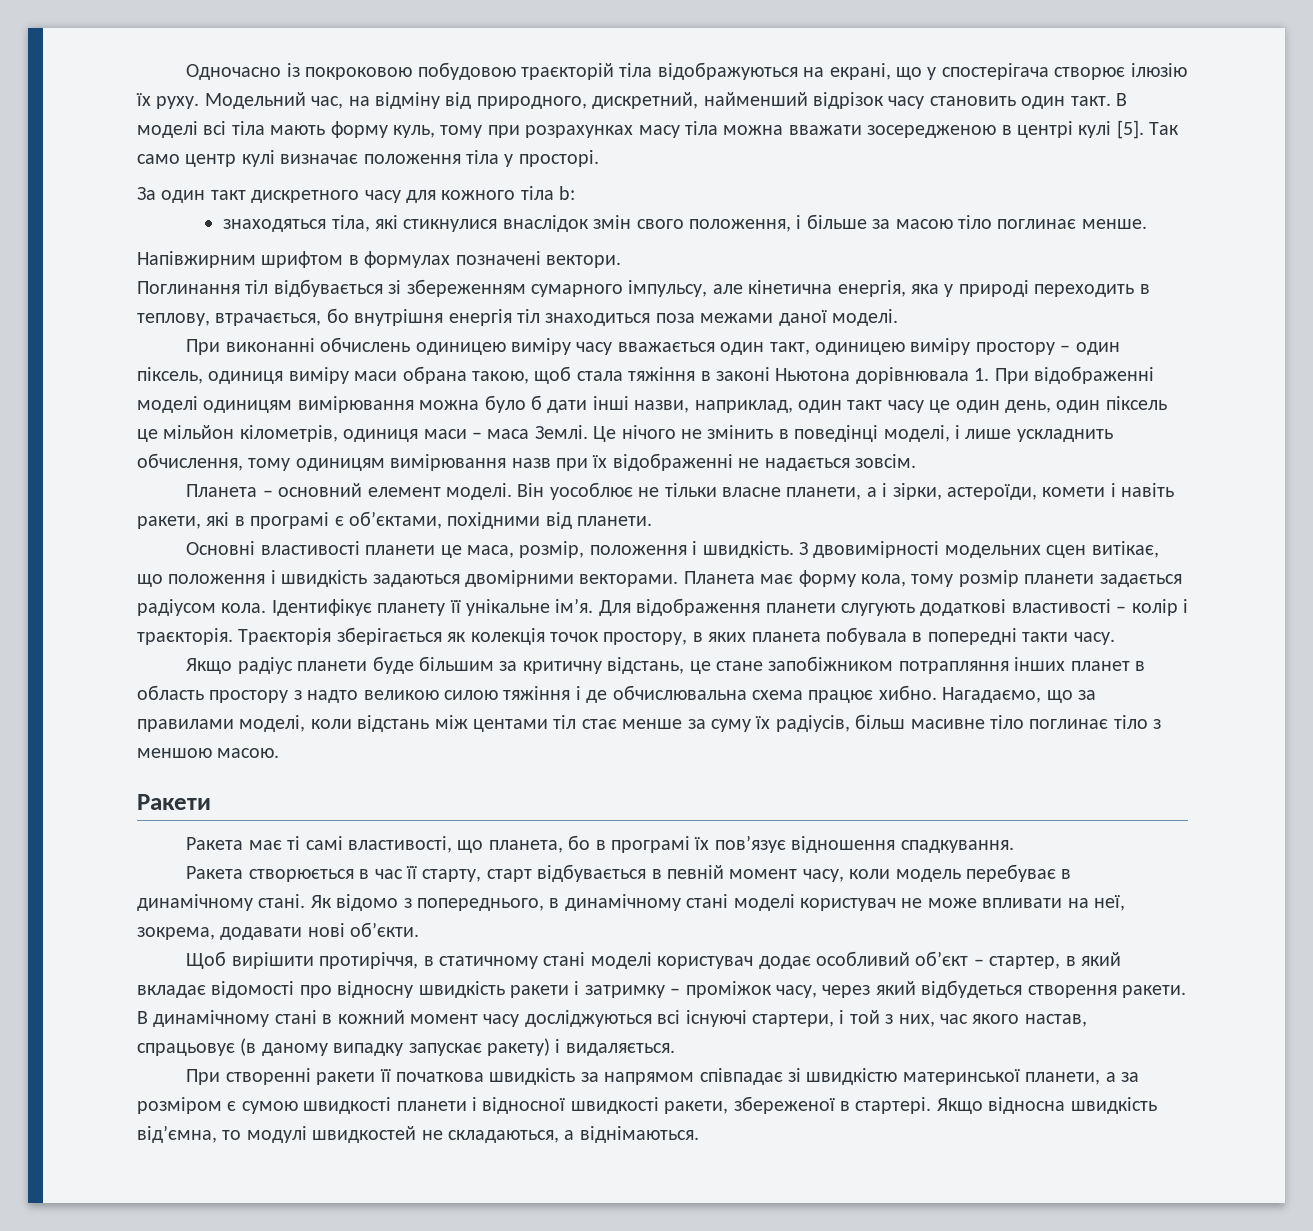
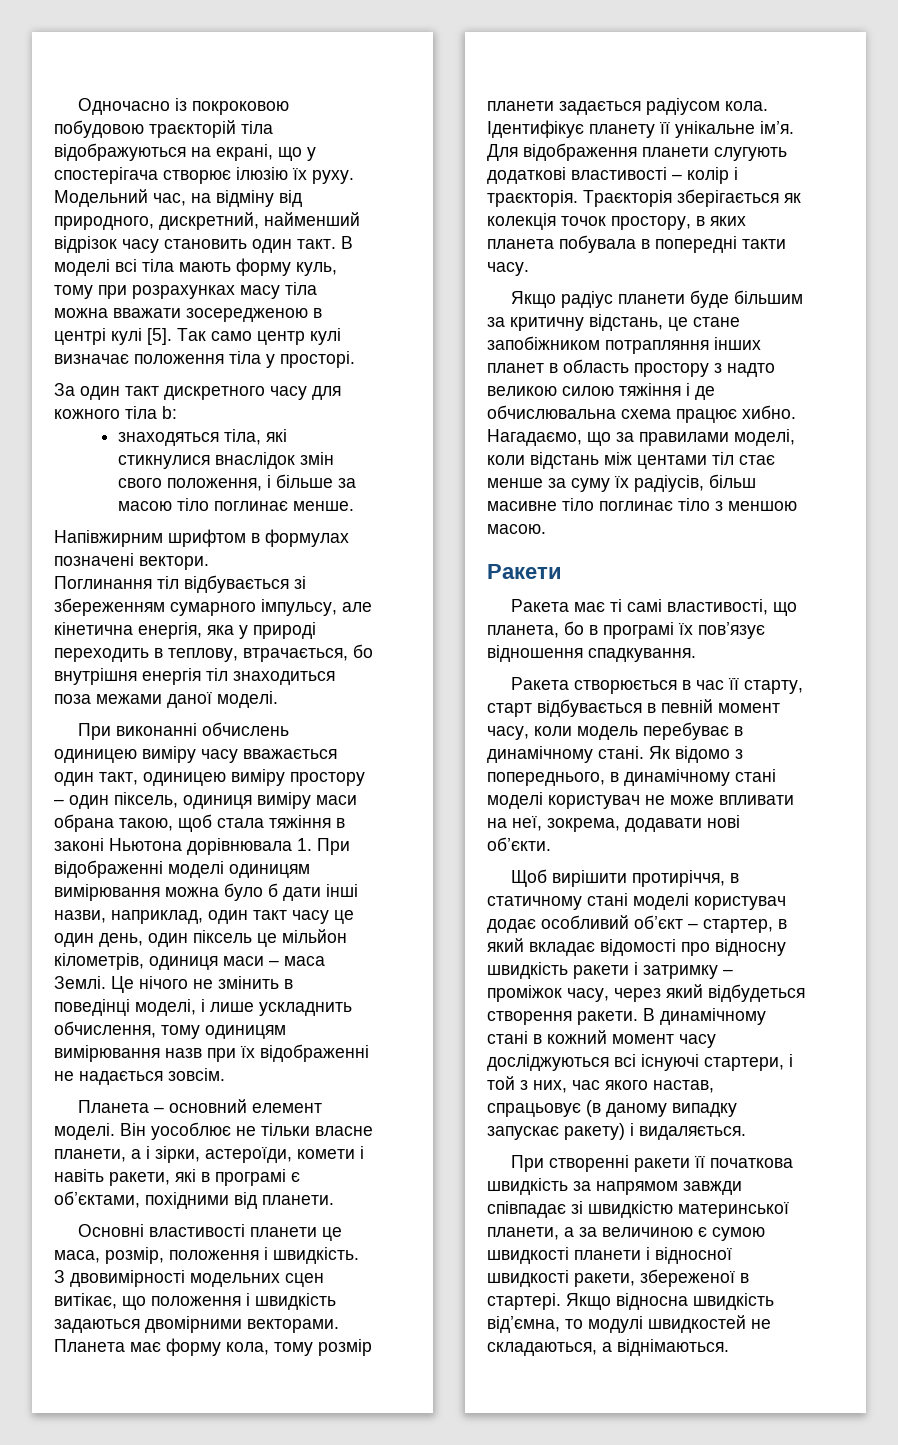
(695, 1078) none -> [683,1181,742,1195] завжди
[137,1097,222,1114] розміром -> [602,1227,693,1237] величиною

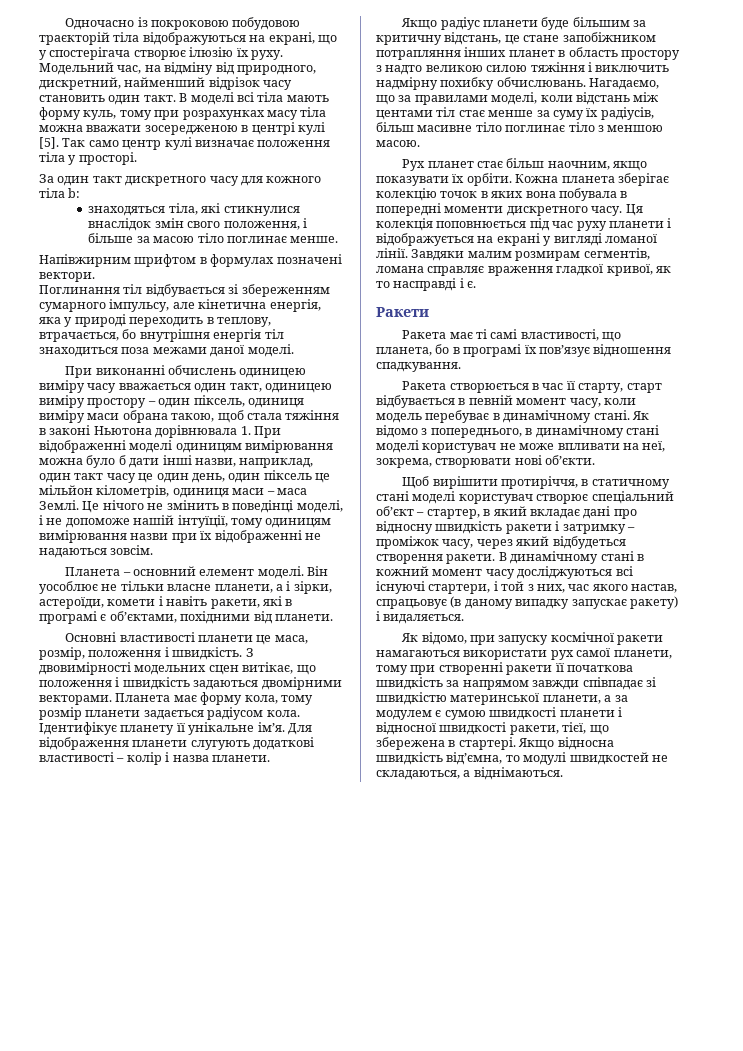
[210,1002,352,1016] [54,1021,156,1038] лише ускладнить обчислення, -> [46,515,228,528] не допоможе нашій інтуїції,
[165,1048,202,1058] назв -> [130,533,169,540] назви
[79,1071,163,1085] надається -> [39,548,107,558] надаються
[487,189,801,207] [487,213,746,230] [487,235,786,253] [487,262,529,276] траєкторія. Траєкторія зберігається як колекція точок простору, в яких планета побувала в попередні такти часу. -> [172,755,270,762] назва планети.
[695,386,715,400] [487,405,796,423] де обчислювальна схема працює хибно. -> [595,65,670,72] [376,77,586,90] виключить надмірну похибку обчислювань.
(546, 529) none -> [402,158,648,171] [376,173,669,186] [376,188,628,201] [376,203,643,216] [376,218,672,231] [376,233,657,246] [376,248,650,261] [376,264,671,276] [376,278,477,291] // Рух планет стає більш наочним, якщо показувати їх орбіти. Кожна планета зберігає колекцію точок в яких вона побувала в попередні моменти дискретного часу. Ця колекція поповнюється під час руху планети і відображується на екрані у вигляді ломаної лінії. Завдяки малим розмирам сегментів, ломана справляє враження гладкої кривої, як то насправді і є.
[625,818,702,832] додавати -> [435,458,512,468] створювати
[487,915,629,933] додає особливий -> [536,491,674,504] створює спеціальний
[600,939,676,956] відомості -> [583,506,611,519] дані
[511,1155,545,1172] При -> [401,632,664,645] [376,648,672,660] [376,665,436,675] Як відомо, при запуску космічної ракети намагаються використати рух самої планети, тому при
[602,1227,693,1237] величиною -> [376,710,432,720] модулем
[640,1269,735,1287] збереженої -> [562,722,609,735] [376,737,445,750] тієї, що збережена

